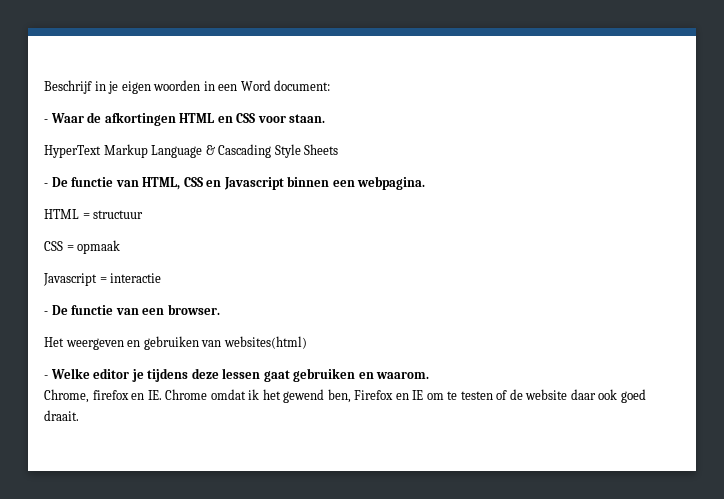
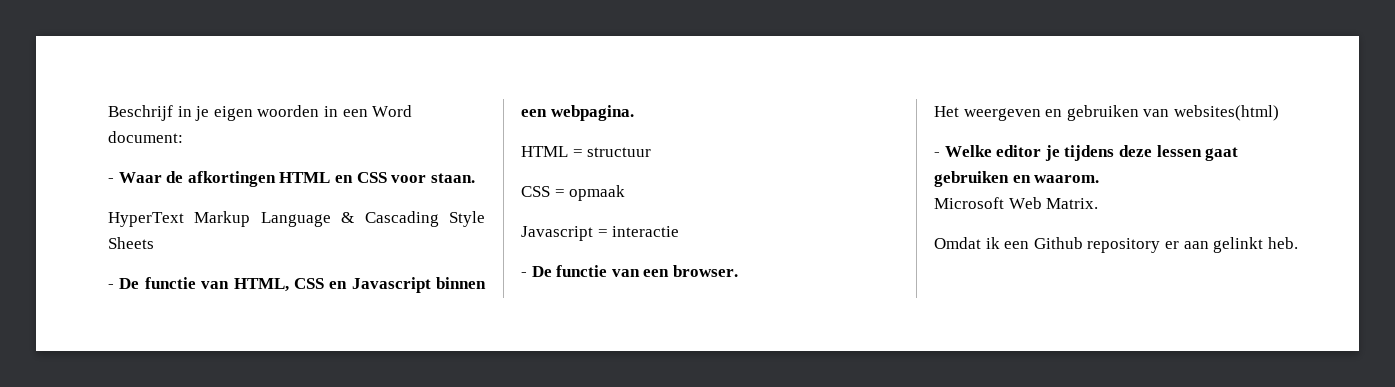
[44,389,646,403] [44,410,79,421] Chrome, firefox en IE. Chrome omdat ik het gewend ben, Firefox en IE om te testen of de website daar ook goed draait. -> [934,197,1099,209] [934,237,1298,253] Microsoft Web Matrix. // Omdat ik een Github repository er aan gelinkt heb.

